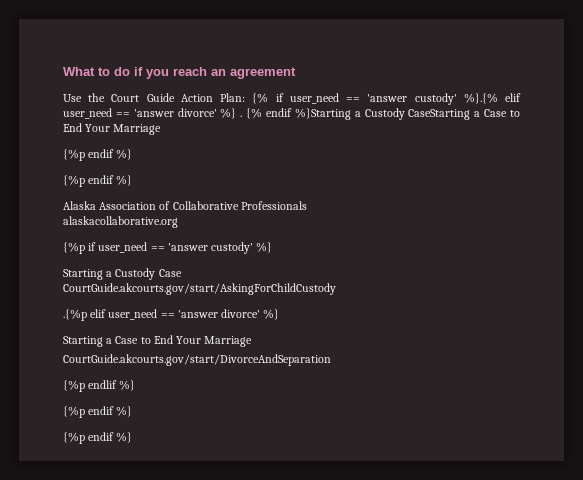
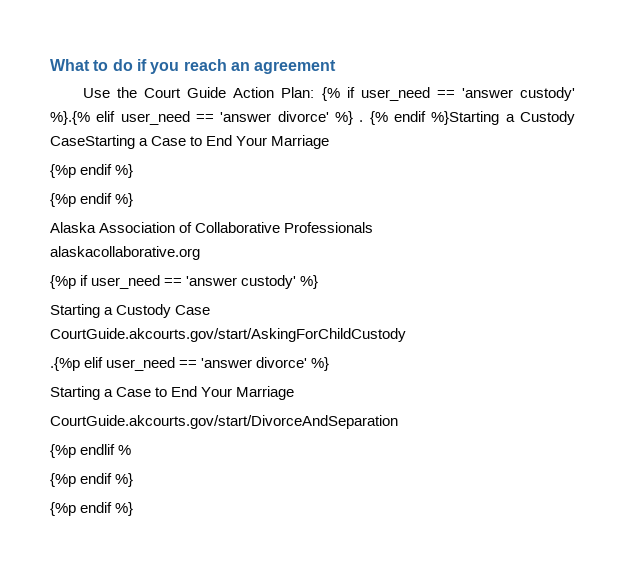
[119,380,136,391] %} -> [118,445,132,455] %

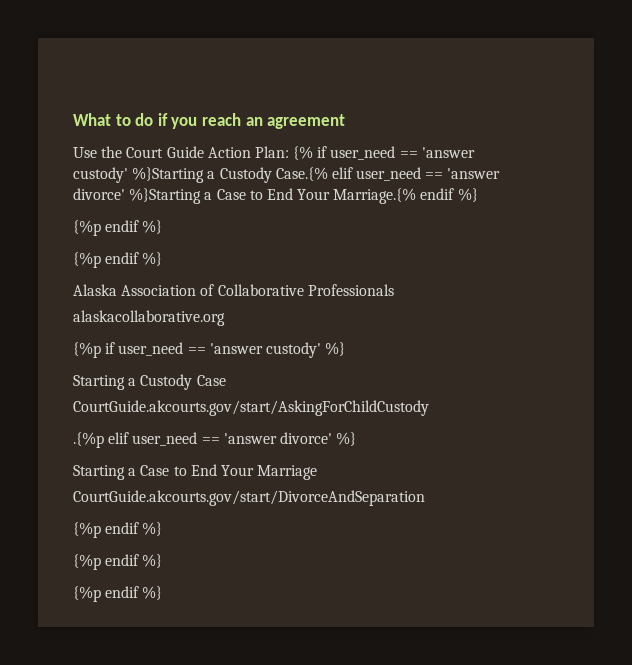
[50,111,575,125] [50,135,330,149] %}.{% elif user_need == 'answer divorce' %} . {% endif %}Starting a Custody CaseStarting a Case to End Your Marriage -> [132,167,501,183] [73,188,478,204] %}Starting a Custody Case.{% elif user_need == 'answer divorce' %}Starting a Case to End Your Marriage.{% endif %}
[80,444,132,455] endlif % -> [105,522,163,536] endif %}

